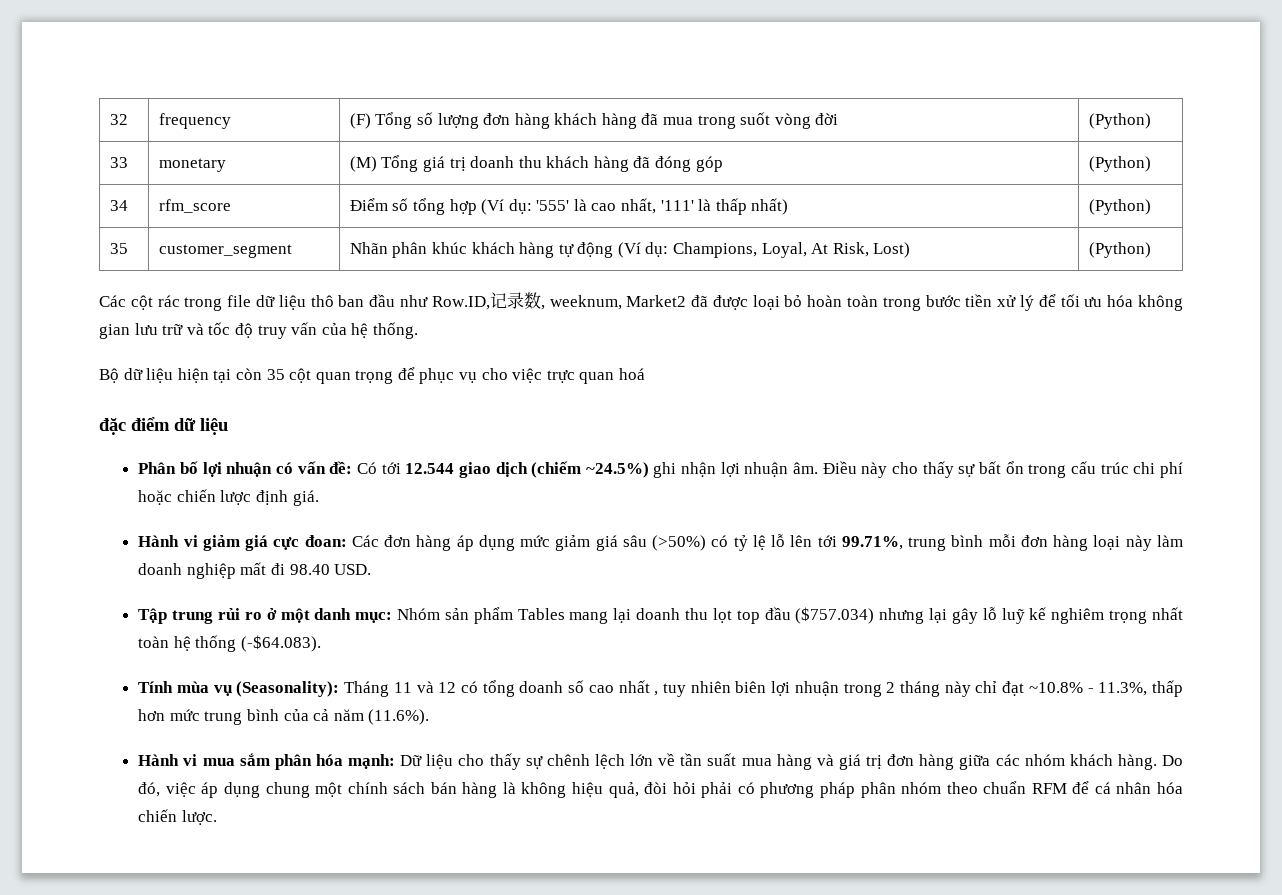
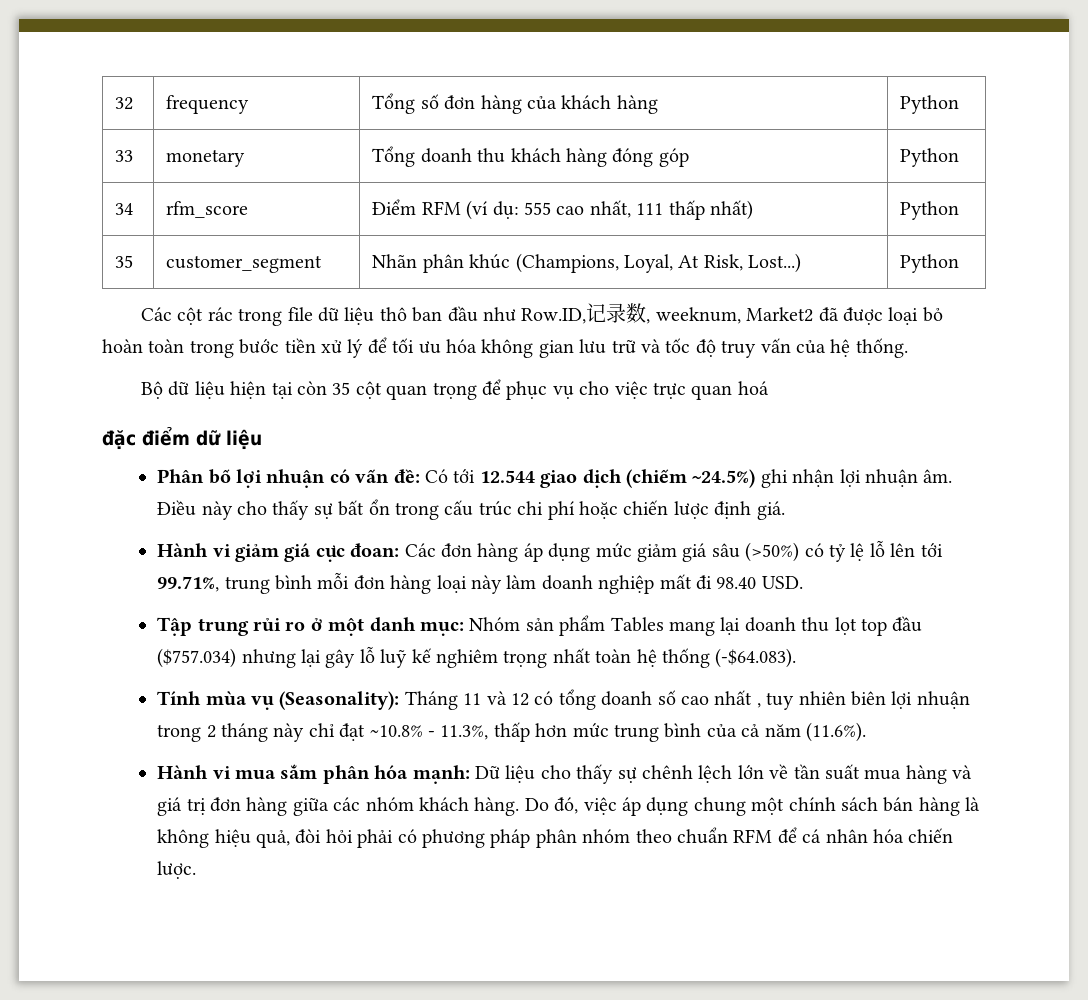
[349,113,371,129] (F) -> (250, 104) none
[437,112,839,129] [1088,113,1151,129] [109,157,128,168] [158,158,226,172] [349,155,466,172] lượng đơn hàng khách hàng đã mua trong suốt vòng đời | (Python) // 33 | monetary | (M) Tổng giá trị -> [444,95,658,114] [900,95,960,114] [115,150,134,162] [166,149,246,167] [372,146,416,167] đơn hàng của khách hàng | Python // 33 | monetary | Tổng
[633,156,651,168] đã -> (608, 157) none
[1088,156,1151,172] (Python) -> [900,148,960,167] Python
[392,198,712,215] số tổng hợp (Ví dụ: '555' là cao nhất, '111' là -> [421,200,664,220] RFM (ví dụ: 555 cao nhất, 111
[1088,199,1151,215] (Python) -> [900,201,960,220] Python
[471,242,758,258] khách hàng tự động (Ví dụ: Champions, -> [515,253,619,273] (Champions,
[873,242,911,258] [1088,242,1151,258] Lost) | (Python) -> [748,253,802,273] [900,254,960,273] Lost...) | Python

